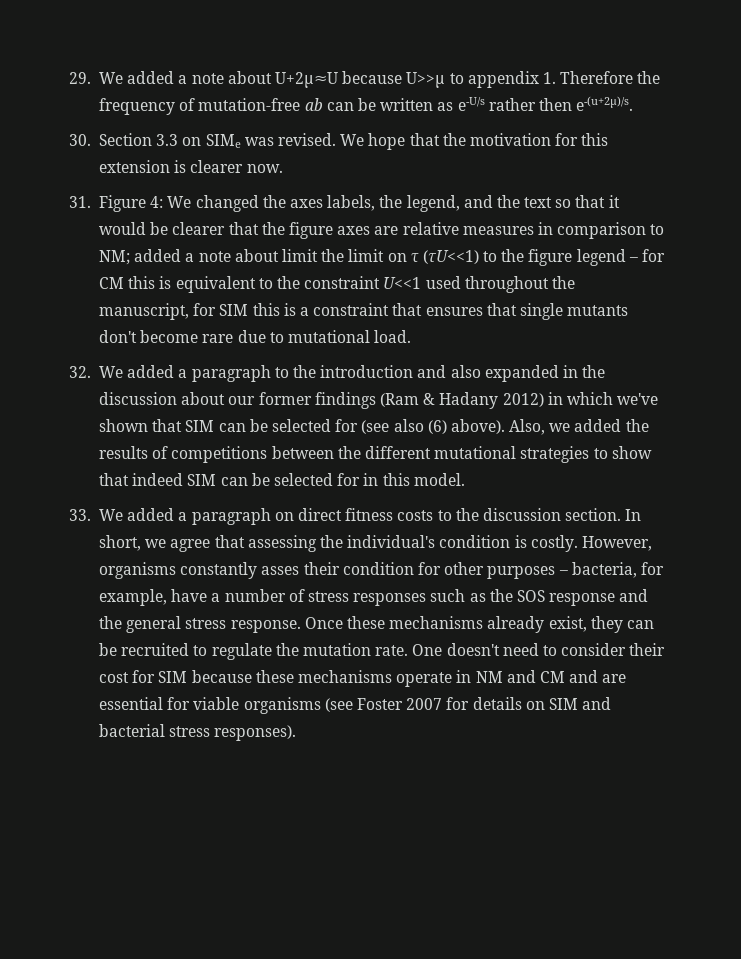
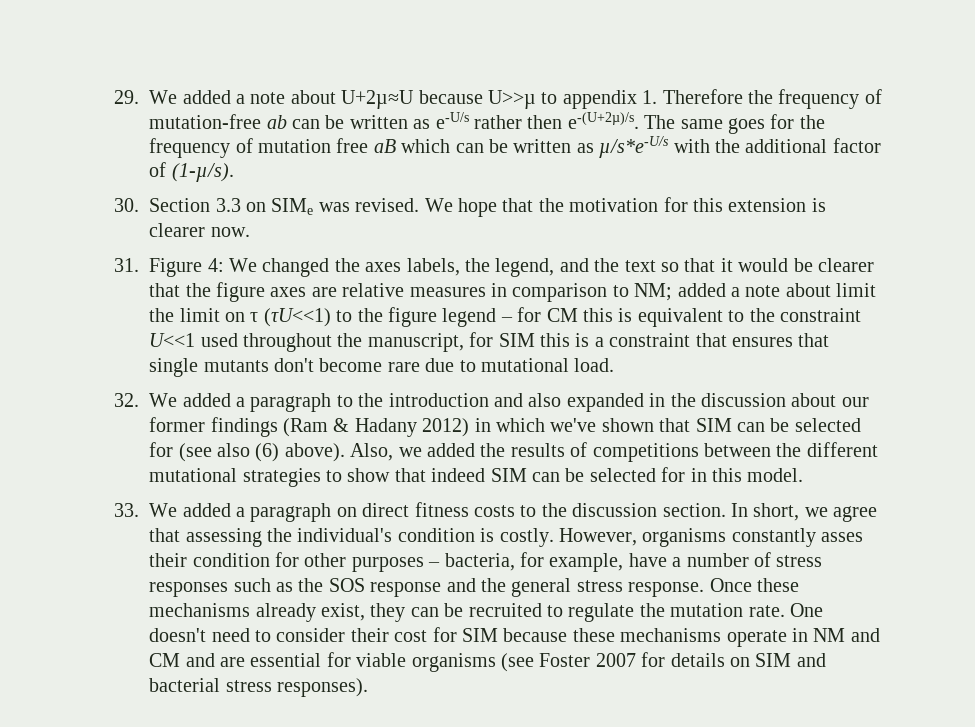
[576,96,634,111] e-(u+2µ)/s. -> [567,112,825,134] [149,136,881,158] [149,162,234,182] e-(U+2µ)/s. The same goes for the frequency of mutation free aB which can be written as µ/s*e-U/s with the additional factor of (1-µ/s).

